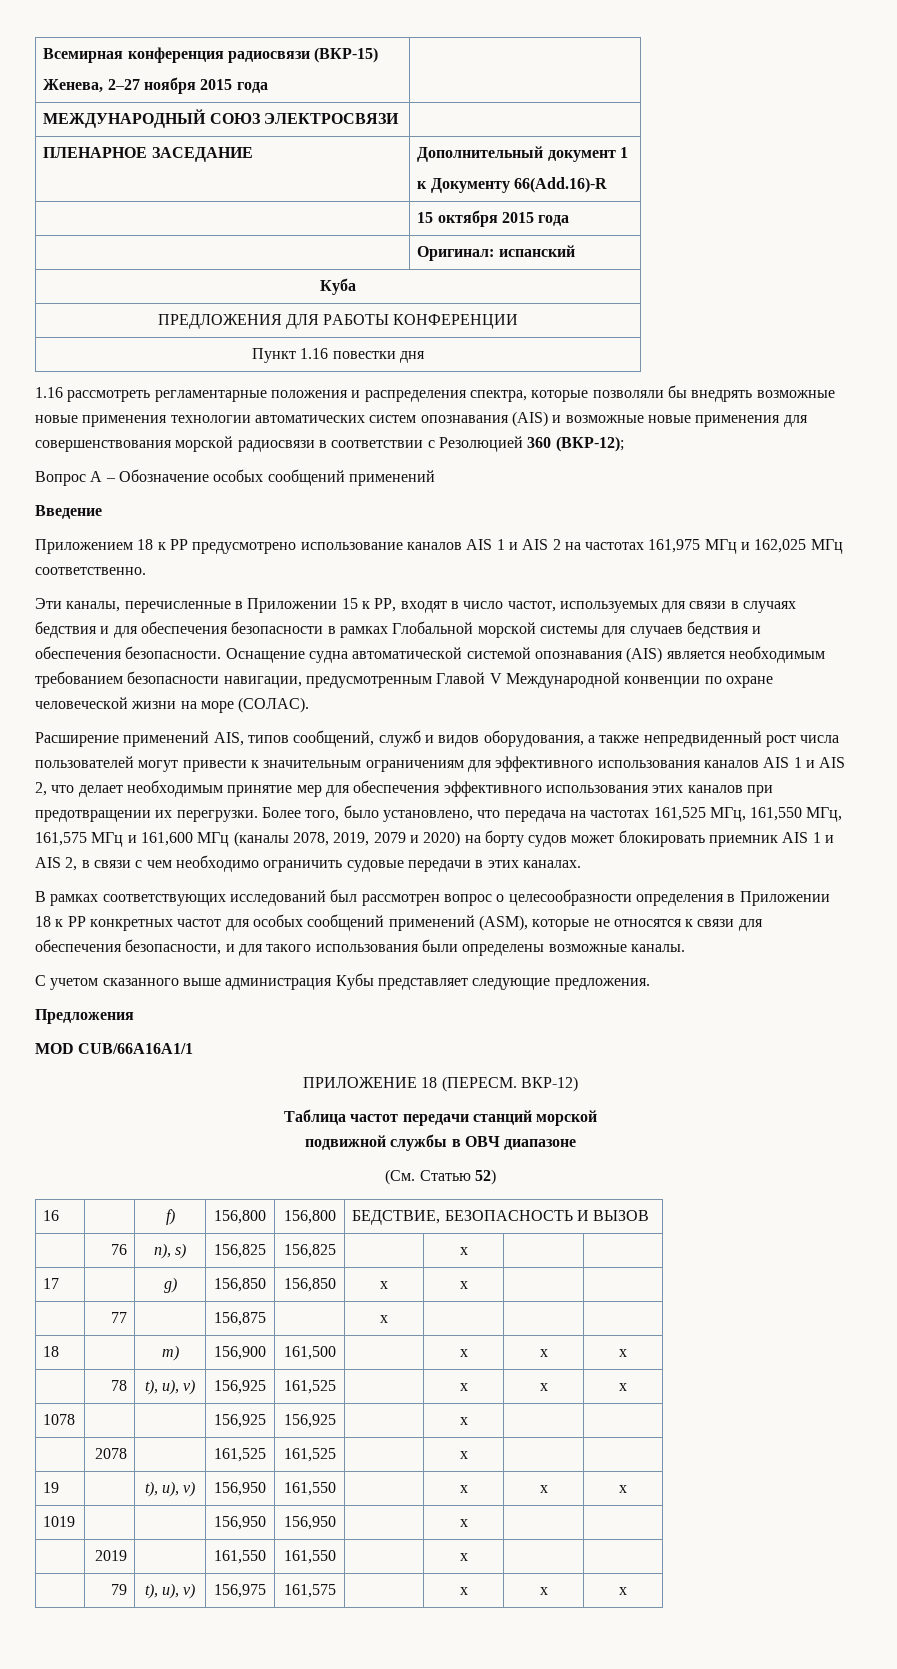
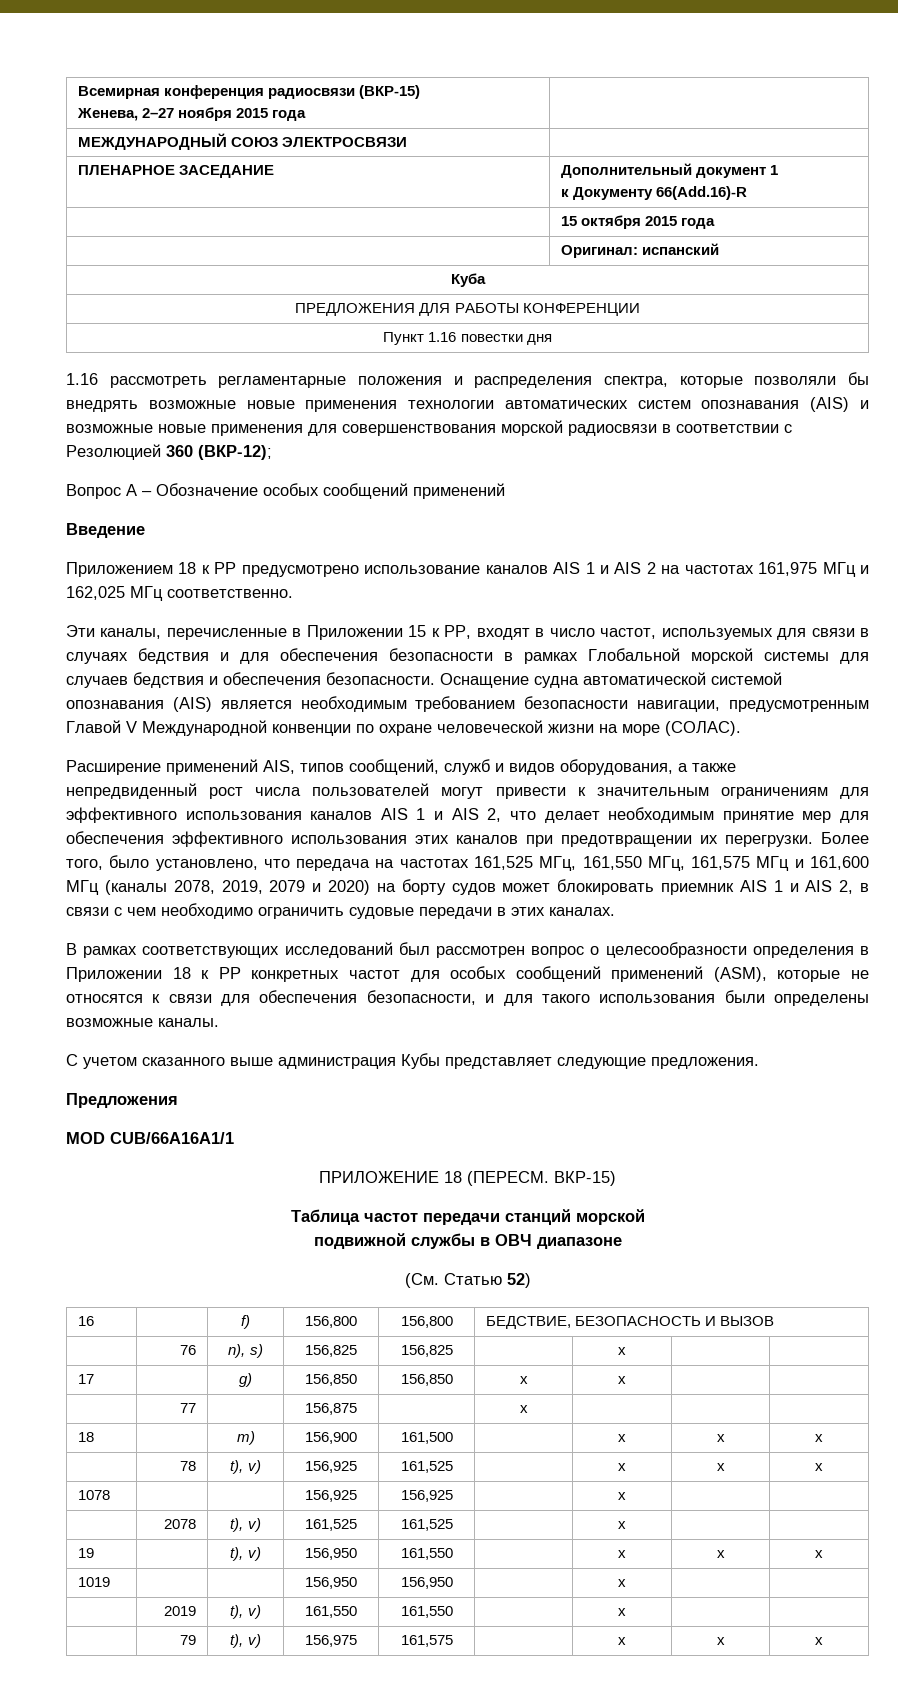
[520,1076,578,1092] ВКР-12) -> [554,1171,616,1186] ВКР-15)
[162,1379,179,1395] u), -> (244, 1467) none
(127, 1453) none -> [230,1518,261,1532] t), v)
[162,1481,179,1497] u), -> (244, 1554) none
(127, 1555) none -> [230,1605,261,1619] t), v)
[162,1583,179,1599] u), -> (244, 1641) none

